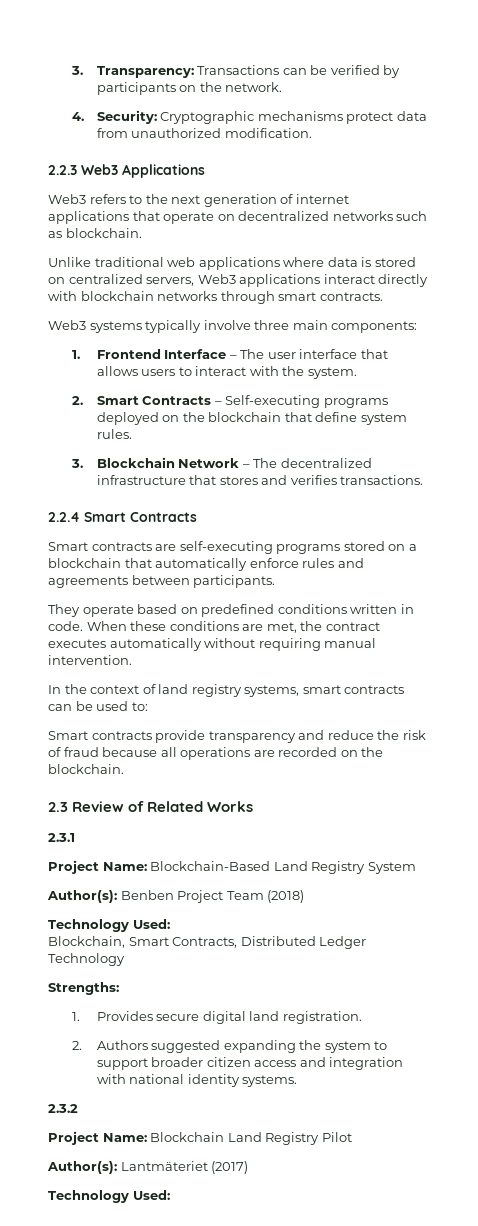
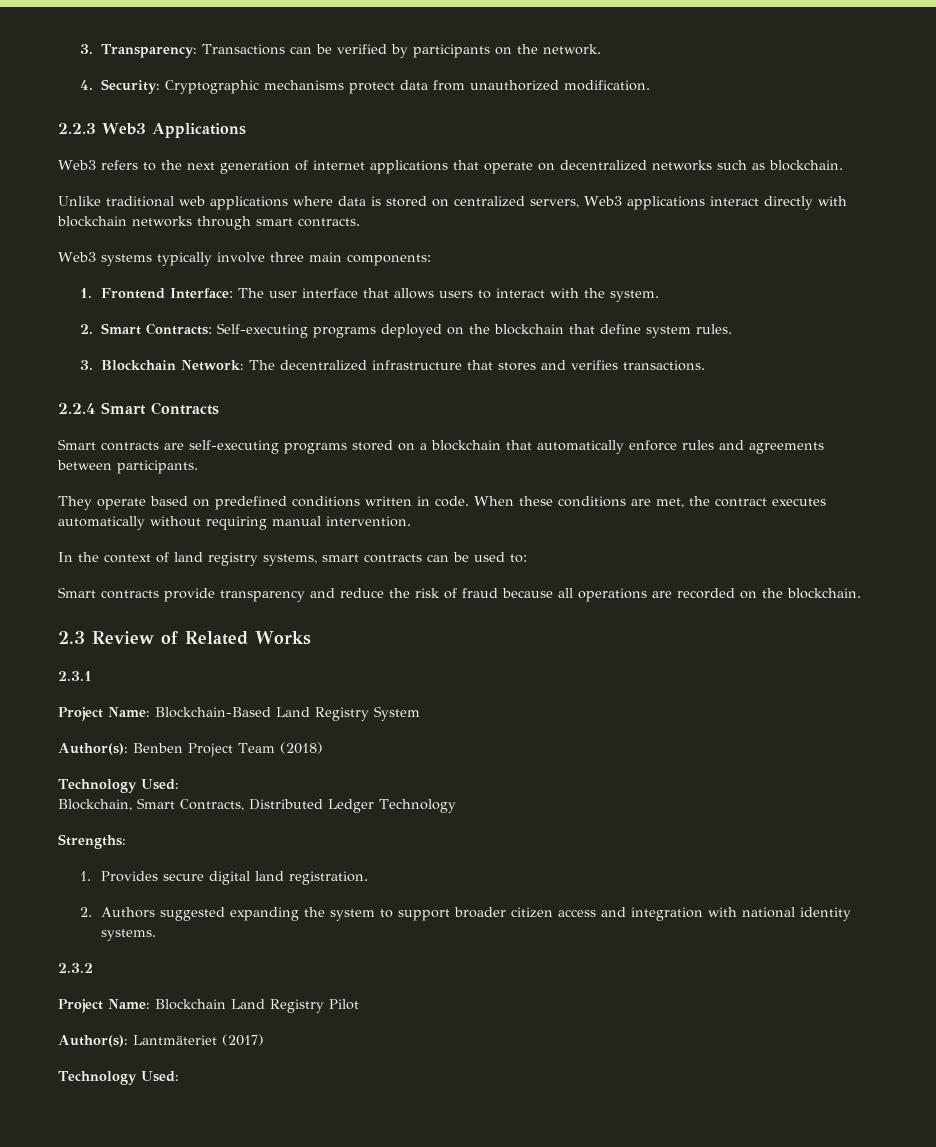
[164,349,237,359] Interface – -> [170,288,234,299] Interface:
[142,396,222,405] Contracts – -> [146,323,213,335] Contracts:
[178,458,250,468] Network – -> [181,360,245,371] Network:

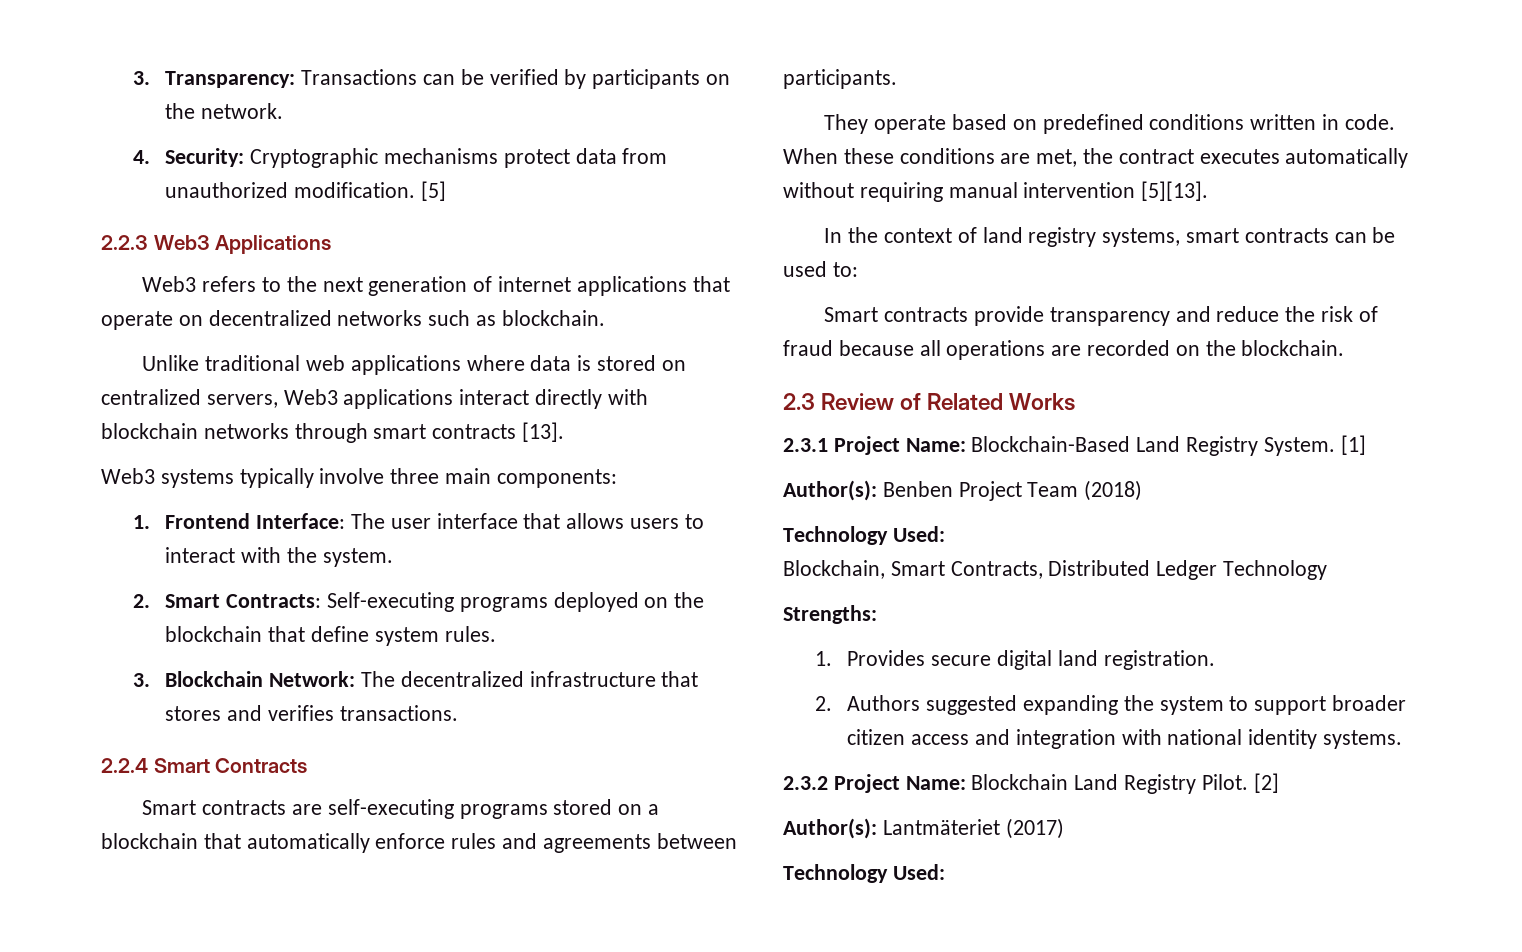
(651, 85) none -> [420,181,446,201] [5]
[298,218,360,227] contracts. -> [432,422,565,442] contracts [13].
[326,516,411,527] intervention. -> [1023,181,1209,201] intervention [5][13].
(92, 676) // -> (828, 445) none
[374,706,420,721] System -> [1263,435,1366,456] System. [1]
(93, 968) // -> (828, 783) none
[329,999,359,1010] Pilot -> [1201,773,1279,793] Pilot. [2]

